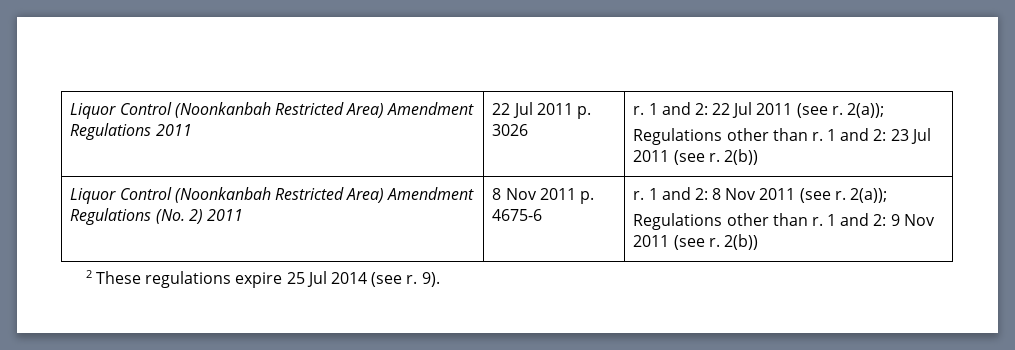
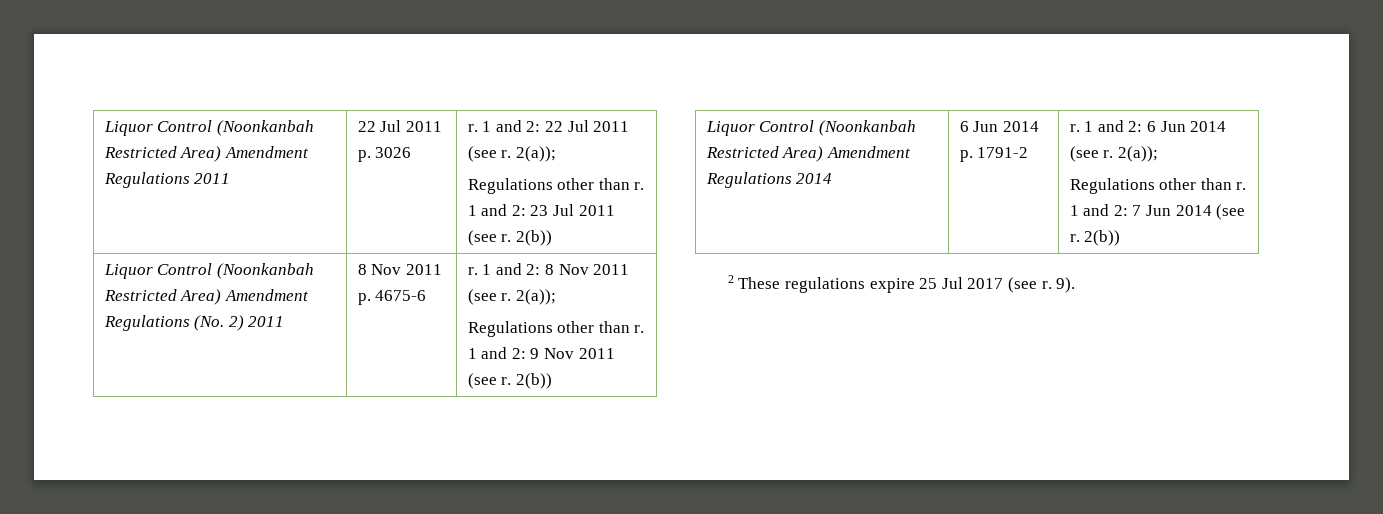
(758, 242) none -> [705,120,916,136] [705,146,911,162] [705,172,833,188] [959,121,1039,132] [959,147,1029,162] [1069,120,1227,132] [1069,146,1158,162] [1069,178,1247,194] [1069,204,1246,220] [1069,230,1121,246] // Liquor Control (Noonkanbah Restricted Area) Amendment Regulations 2014 | 6 Jun 2014 p. 1791-2 | r. 1 and 2: 6 Jun 2014 (see r. 2(a)); // Regulations other than r. 1 and 2: 7 Jun 2014 (see r. 2(b))
[330,272,367,284] 2014 -> [967,278,1004,289] 2017

